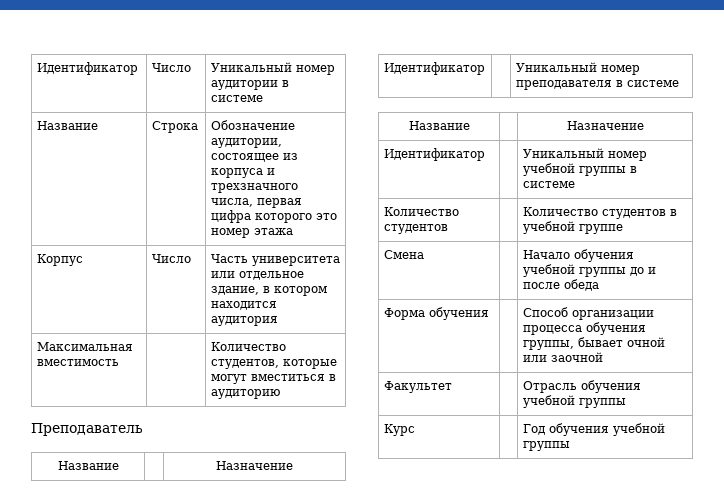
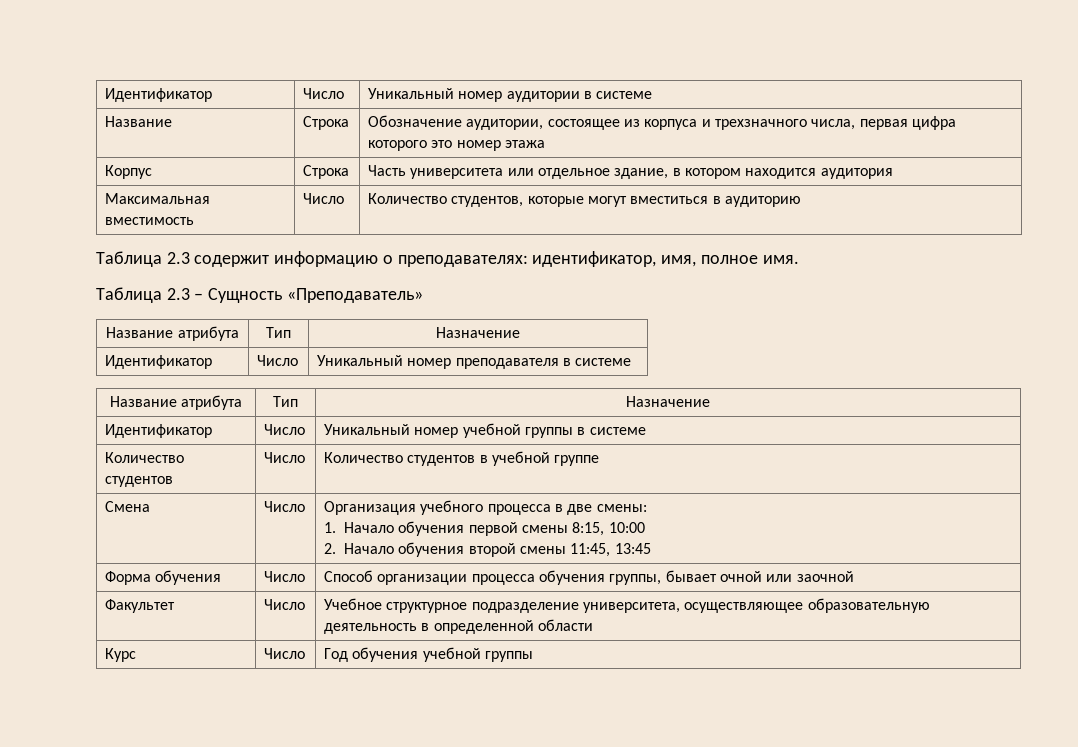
[151,254,191,263] Число -> [303,165,350,179] Строка
(119, 362) none -> [303,193,345,204] Число
[31,423,143,436] [57,461,119,470] [216,461,293,470] [383,62,485,75] Преподаватель // Название | | Назначение // Идентификатор | -> [96,251,799,267] [96,287,423,303] [106,326,239,341] [266,327,291,338] [436,327,520,338] [105,355,213,369] [257,355,299,366] Таблица 2.3 содержит информацию о преподавателях: идентификатор, имя, полное имя. // Таблица 2.3 – Сущность «Преподаватель» // Название атрибута | Тип | Назначение // Идентификатор | Число
[566,121,644,130] [383,148,485,161] | | Назначение // Идентификатор | -> [181,395,243,410] [273,396,298,407] [626,396,710,407] [105,424,213,438] [264,424,306,435] атрибута | Тип | Назначение // Идентификатор | Число
(448, 229) none -> [264,452,306,463] Число
[522,249,634,262] [522,264,656,277] [522,279,599,291] | Начало обучения учебной группы до и после обеда -> [264,501,306,512] [324,500,647,515] [324,521,645,536] [324,542,651,557] Число | Организация учебного процесса в две смены: // 1. Начало обучения первой смены 8:15, 10:00 // 2. Начало обучения второй смены 11:45, 13:45
(489, 313) none -> [264,571,306,582] Число
[522,380,641,393] [522,395,626,408] | Отрасль обучения учебной группы -> [264,599,306,610] [324,598,930,613] [324,619,594,634] Число | Учебное структурное подразделение университета, осуществляющее образовательную деятельность в определенной области
(415, 430) none -> [264,648,306,659] Число

